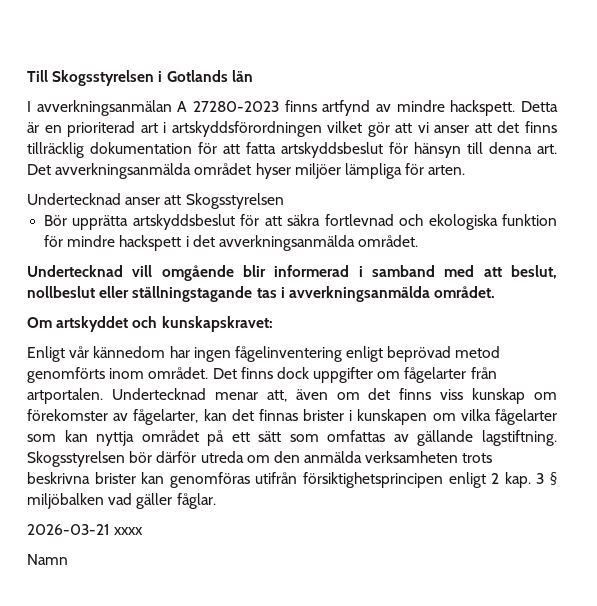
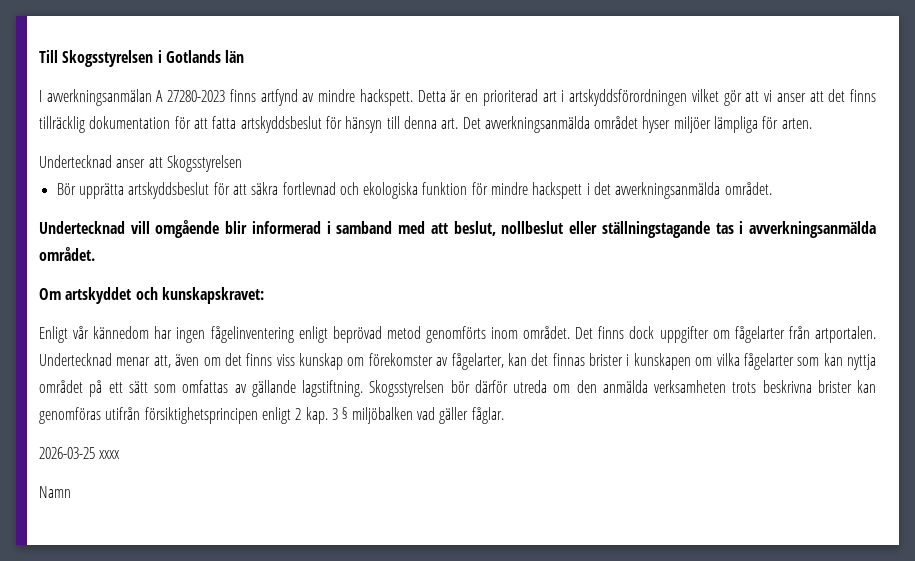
[27,524,110,535] 2026-03-21 -> [39,447,95,459] 2026-03-25

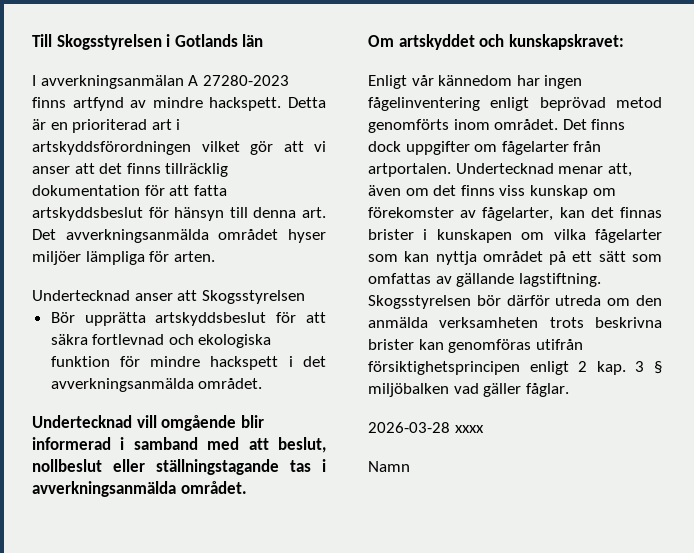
[39,447,95,459] 2026-03-25 -> [368,422,450,433] 2026-03-28

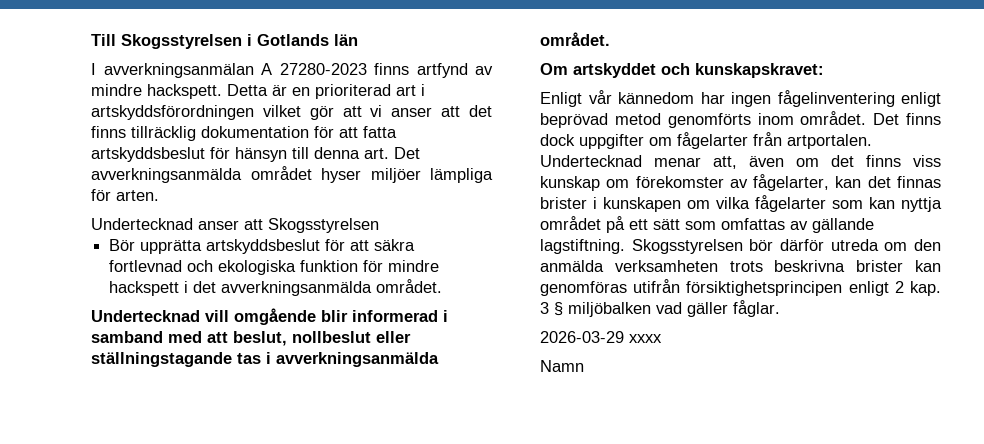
[368,422,450,433] 2026-03-28 -> [540,331,624,343] 2026-03-29

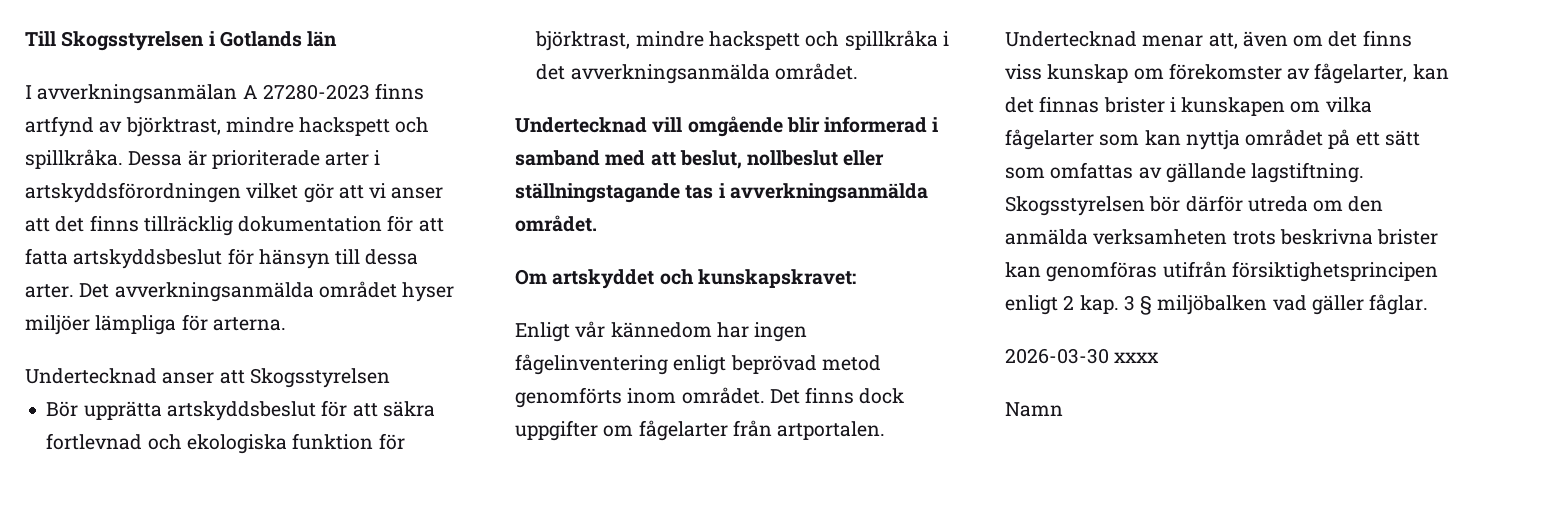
[91,84,416,99] mindre hackspett. Detta är en prioriterad art -> [125,117,430,137] [25,149,370,169] björktrast, mindre hackspett och spillkråka. Dessa är prioriterade arter
[314,147,389,159] denna art. -> [365,249,419,265] [25,284,74,298] dessa arter.
[116,190,159,201] arten. -> [212,317,286,331] arterna.
[388,260,440,272] [109,281,180,296] mindre hackspett -> [535,30,938,51] björktrast, mindre hackspett och spillkråka
[540,331,624,343] 2026-03-29 -> [1005,348,1109,364] 2026-03-30

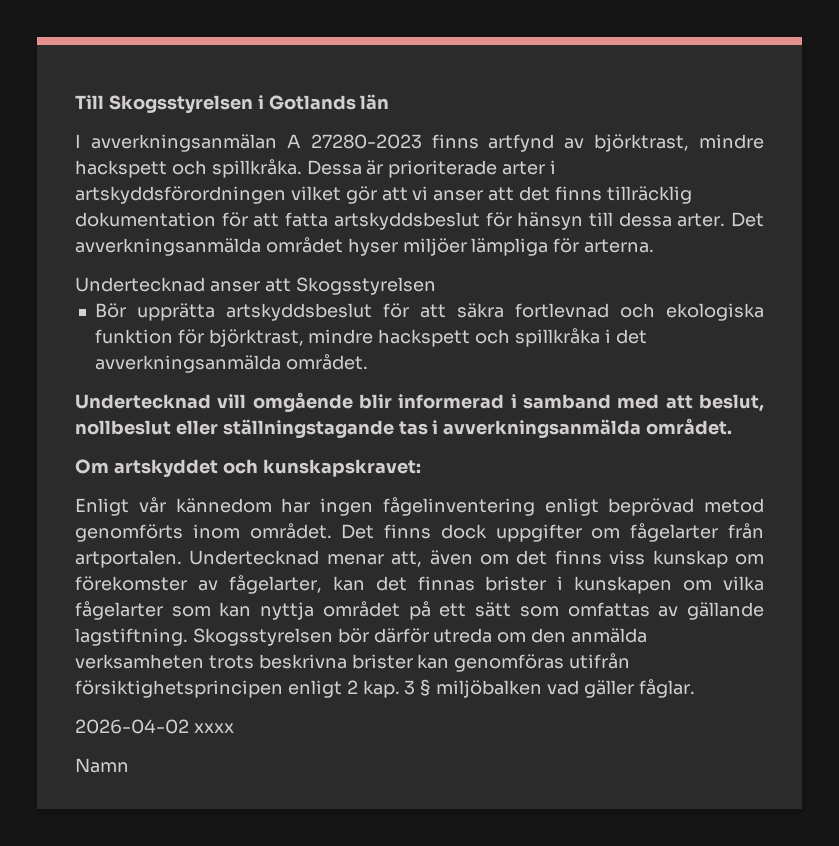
[1005,348,1109,364] 2026-03-30 -> [75,719,189,734] 2026-04-02

